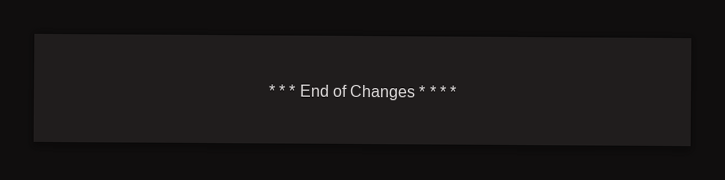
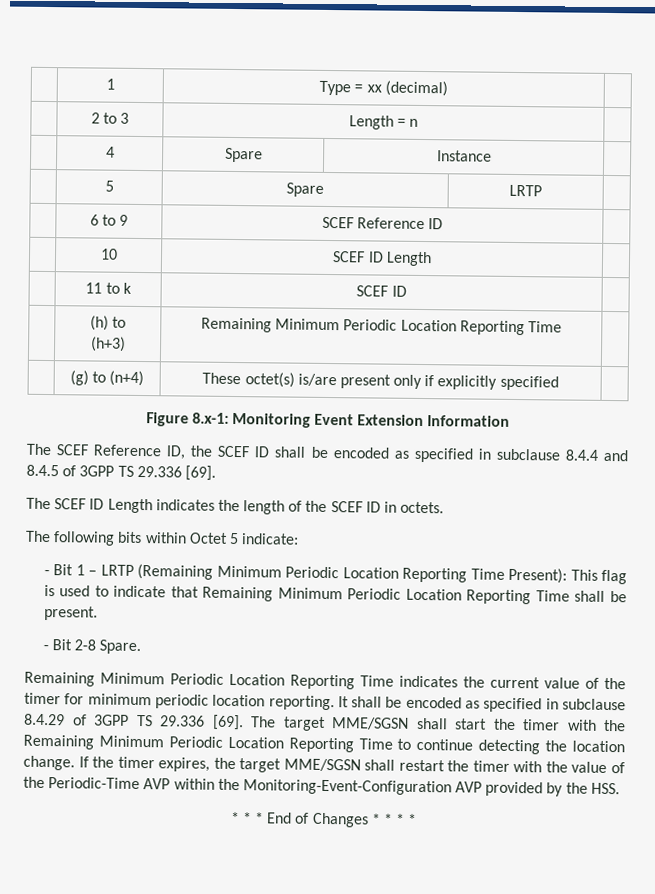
(267, 90) none -> [105,78,115,90] [319,80,448,97] [90,112,130,124] [348,115,419,130] [105,146,115,158] [224,147,263,163] [436,150,492,162] [104,180,114,192] [286,182,324,197] [509,184,542,197] [89,214,129,226] [321,216,444,230] [99,248,118,260] [332,251,432,267] [85,282,132,294] [356,285,407,297] [89,315,127,331] [90,336,126,352] [201,317,562,336] [69,370,145,387] [202,372,559,391] [145,412,511,428] [26,443,628,463] [26,464,216,481] [26,497,445,515] [25,530,300,546] [43,563,627,585] [43,584,627,605] [43,605,98,621] [42,639,142,655] [24,671,626,690] [24,692,626,713] [24,713,626,732] [23,734,625,755] [23,755,625,774] [23,776,620,797] | 1 | Type = xx (decimal) | // | 2 to 3 | Length = n | // | 4 | Spare | Instance | // | 5 | Spare | LRTP | // | 6 to 9 | SCEF Reference ID | // | 10 | SCEF ID Length | // | 11 to k | SCEF ID | // | (h) to // (h+3) | Remaining Minimum Periodic Location Reporting Time | // | (g) to (n+4) | These octet(s) is/are present only if explicitly specified | // Figure 8.x-1: Monitoring Event Extension Information // The SCEF Reference ID, the SCEF ID shall be encoded as specified in subclause 8.4.4 and 8.4.5 of 3GPP TS 29.336 [69]. // The SCEF ID Length indicates the length of the SCEF ID in octets. // The following bits within Octet 5 indicate: // - Bit 1 – LRTP (Remaining Minimum Periodic Location Reporting Time Present): This flag is used to indicate that Remaining Minimum Periodic Location Reporting Time shall be present. // - Bit 2-8 Spare. // Remaining Minimum Periodic Location Reporting Time indicates the current value of the timer for minimum periodic location reporting. It shall be encoded as specified in subclause 8.4.29 of 3GPP TS 29.336 [69]. The target MME/SGSN shall start the timer with the Remaining Minimum Periodic Location Reporting Time to continue detecting the location change. If the timer expires, the target MME/SGSN shall restart the timer with the value of the Periodic-Time AVP within the Monitoring-Event-Configuration AVP provided by the HSS. //

